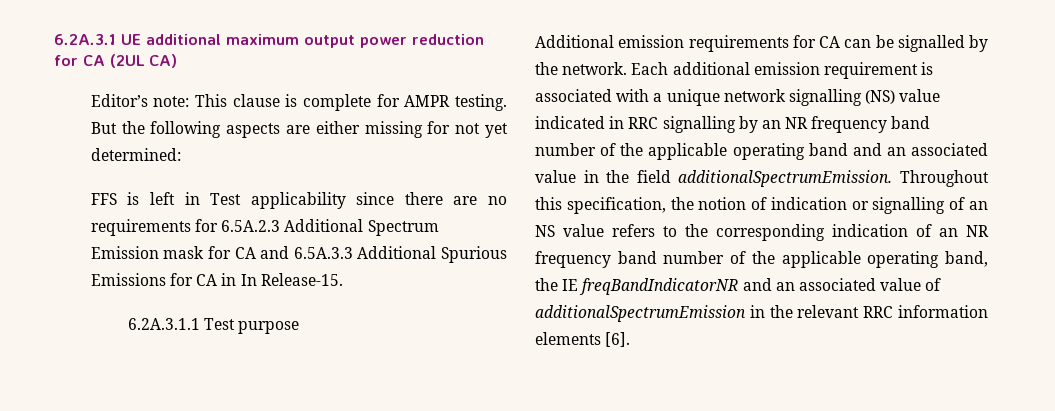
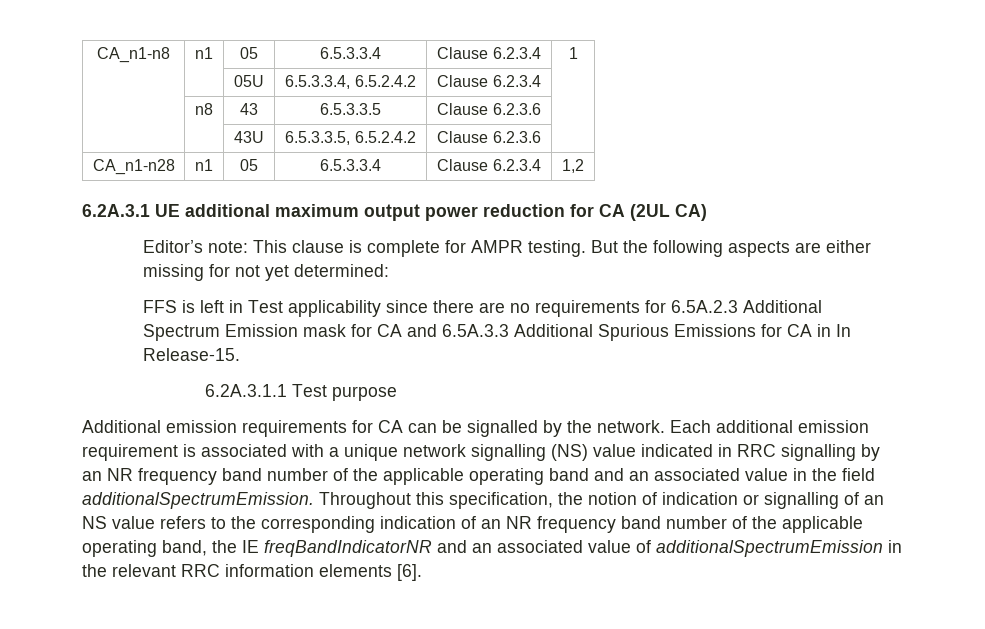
(54, 39) none -> [97,47,170,63] [195,47,213,59] [240,47,258,59] [320,47,381,59] [437,47,541,59] [568,47,578,59] [234,75,264,87] [285,75,416,89] [437,75,541,87] [195,103,213,115] [240,103,258,115] [320,103,381,115] [437,103,541,115] [234,131,264,143] [285,131,416,145] [437,131,541,143] [92,159,175,175] [195,159,213,171] [240,159,258,171] [320,159,381,171] [437,159,541,171] [562,159,584,173] CA_n1-n8 | n1 | 05 | 6.5.3.3.4 | Clause 6.2.3.4 | 1 // | | 05U | 6.5.3.3.4, 6.5.2.4.2 | Clause 6.2.3.4 | // | n8 | 43 | 6.5.3.3.5 | Clause 6.2.3.6 | // | | 43U | 6.5.3.3.5, 6.5.2.4.2 | Clause 6.2.3.6 | // CA_n1-n28 | n1 | 05 | 6.5.3.3.4 | Clause 6.2.3.4 | 1,2 //

